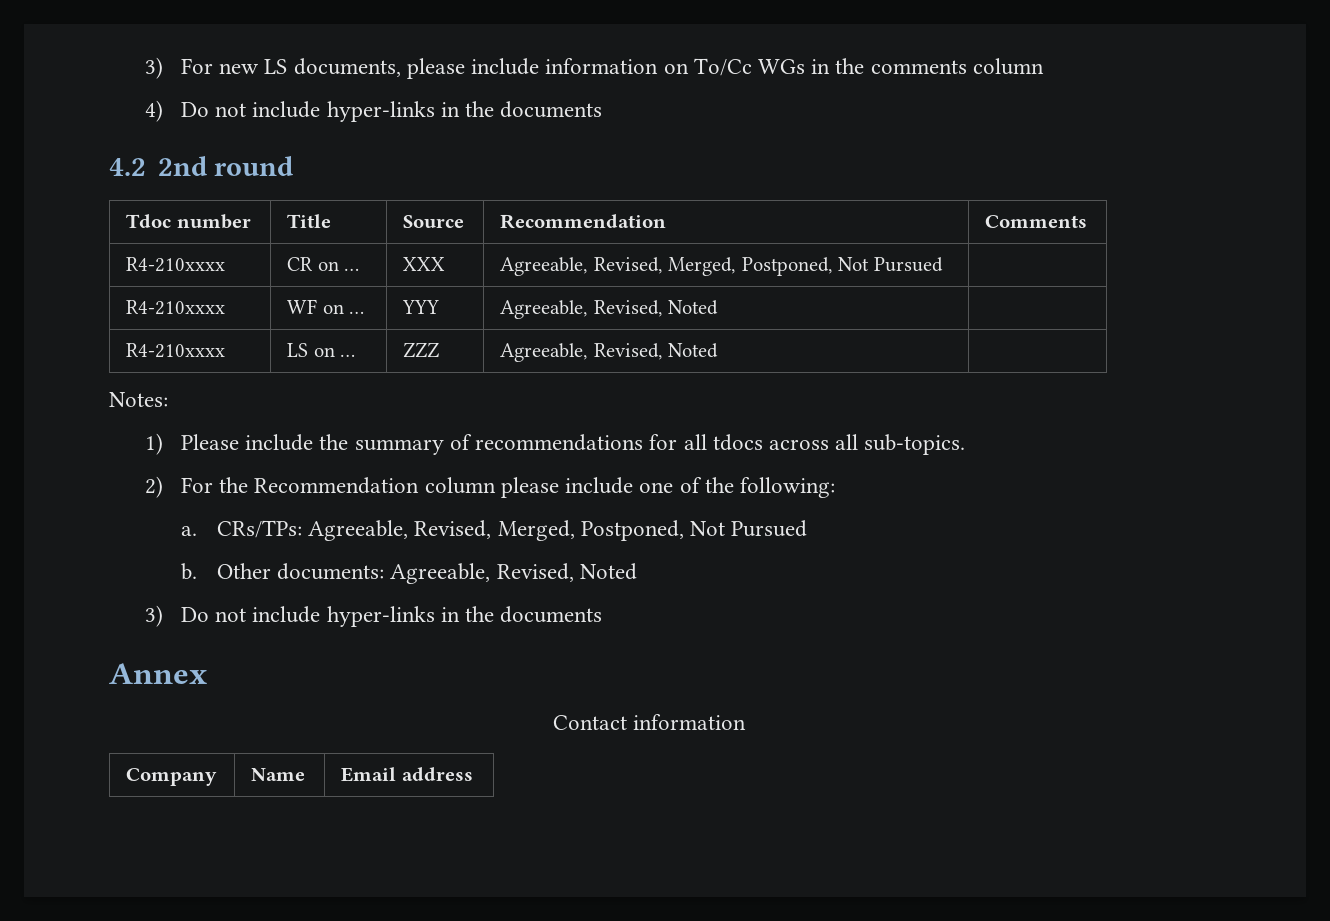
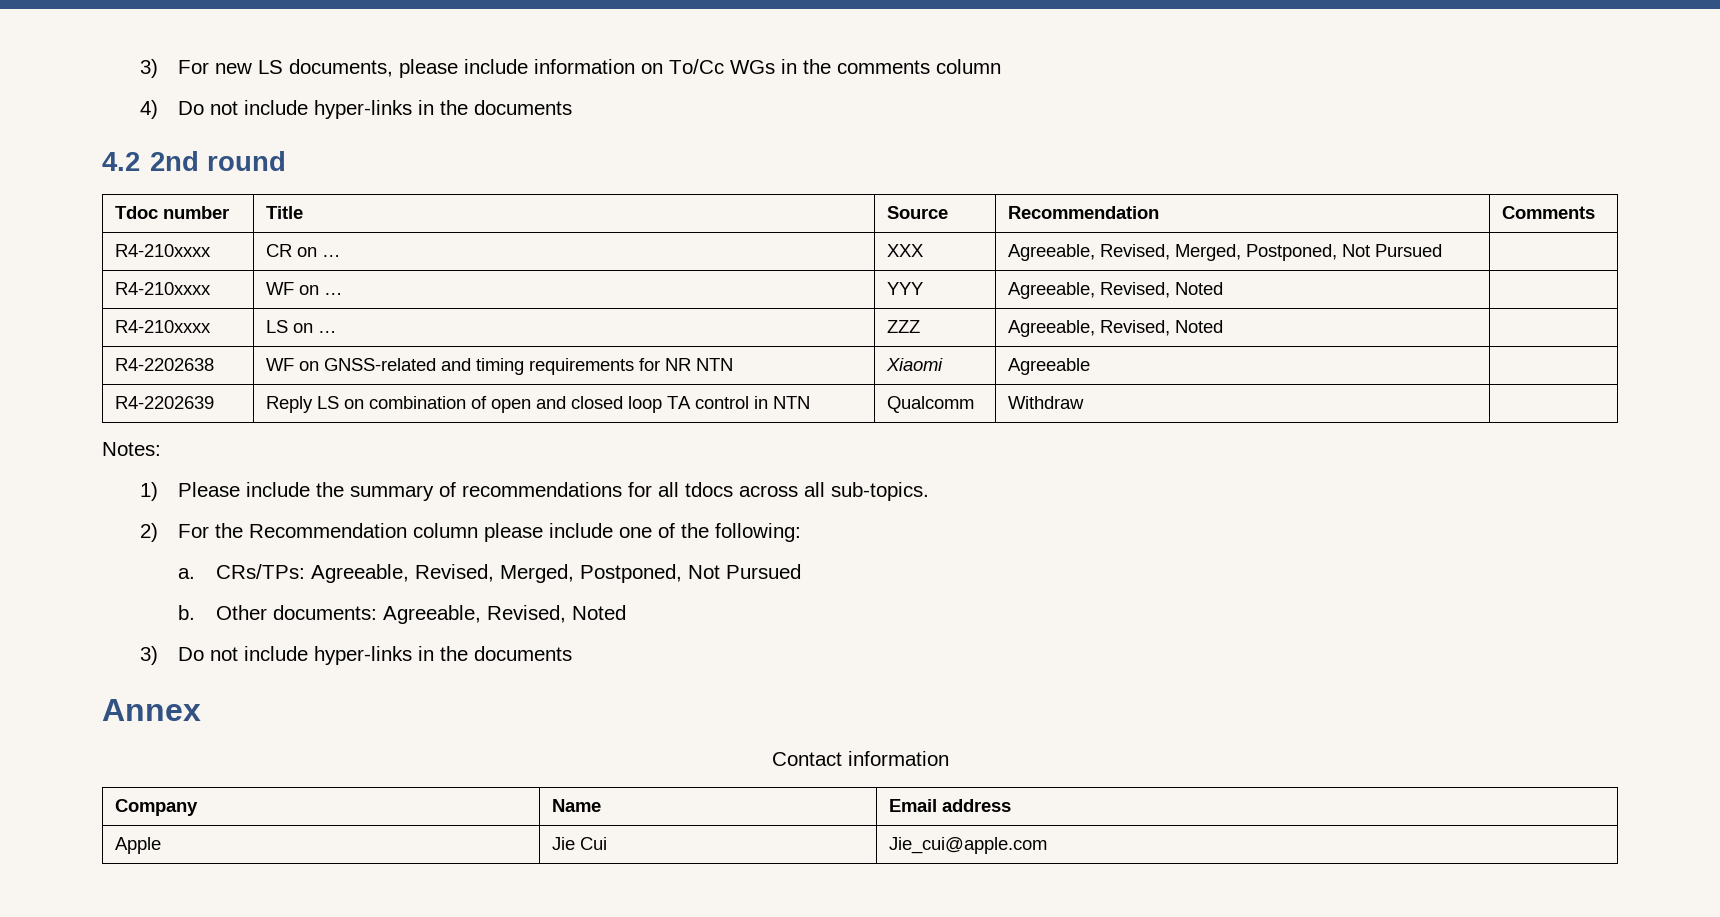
(719, 350) none -> [115,358,215,371] [266,358,734,375] [886,358,944,371] [1008,358,1091,375] [115,396,215,409] [266,396,811,413] [887,396,975,413] [1008,396,1085,409] // R4-2202638 | WF on GNSS-related and timing requirements for NR NTN | Xiaomi | Agreeable | // R4-2202639 | Reply LS on combination of open and closed loop TA control in NTN | Qualcomm | Withdraw |
(473, 774) none -> [115,837,162,854] [552,837,608,850] [889,837,1048,854] // Apple | Jie Cui | Jie_cui@apple.com

